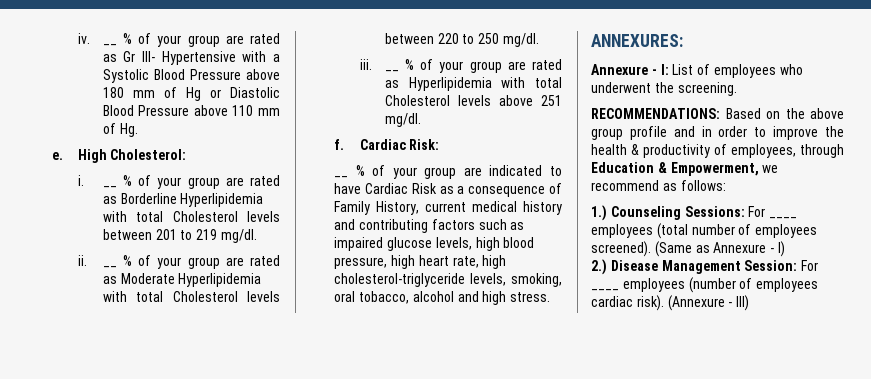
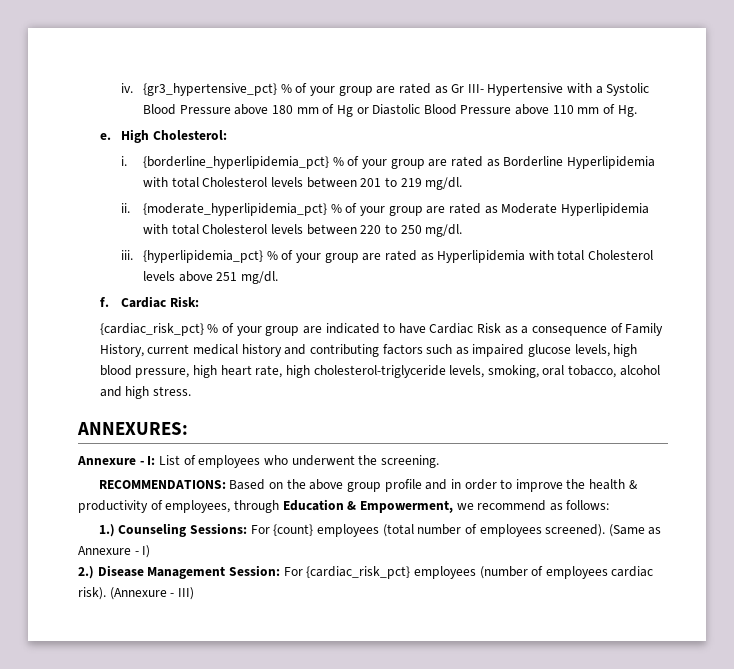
[102,44,117,46] __ -> [142,83,277,96] {gr3_hypertensive_pct}
[102,186,117,188] __ -> [142,156,329,169] {borderline_hyperlipidemia_pct}
[102,266,117,268] __ -> [142,203,327,216] {moderate_hyperlipidemia_pct}
[384,70,399,72] __ -> [142,250,263,263] {hyperlipidemia_pct}
[334,176,349,178] __ -> [99,323,204,336] {cardiac_risk_pct}
[769,217,798,219] ____ -> [273,524,314,536] {count}
[591,289,619,291] ____ -> [306,566,411,579] {cardiac_risk_pct}

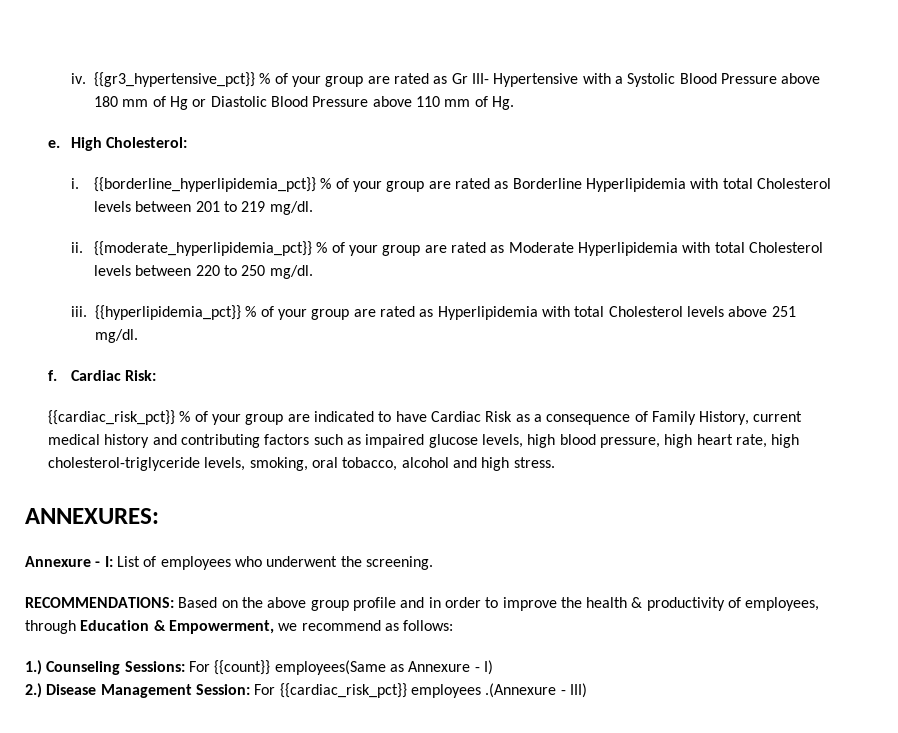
[142,83,277,96] {gr3_hypertensive_pct} -> [94,72,256,87] {{gr3_hypertensive_pct}}
[142,156,329,169] {borderline_hyperlipidemia_pct} -> [94,177,317,192] {{borderline_hyperlipidemia_pct}}
[142,203,327,216] {moderate_hyperlipidemia_pct} -> [94,241,313,256] {{moderate_hyperlipidemia_pct}}
[142,250,263,263] {hyperlipidemia_pct} -> [95,305,242,320] {{hyperlipidemia_pct}}
[99,323,204,336] {cardiac_risk_pct} -> [48,410,176,425] {{cardiac_risk_pct}}
[273,524,645,537] {count} employees (total number of employees screened). (Same -> [214,660,386,675] {{count}} employees(Same
[306,566,654,579] [78,587,167,600] {cardiac_risk_pct} employees (number of employees cardiac risk). (Annexure -> [279,683,557,698] {{cardiac_risk_pct}} employees .(Annexure

